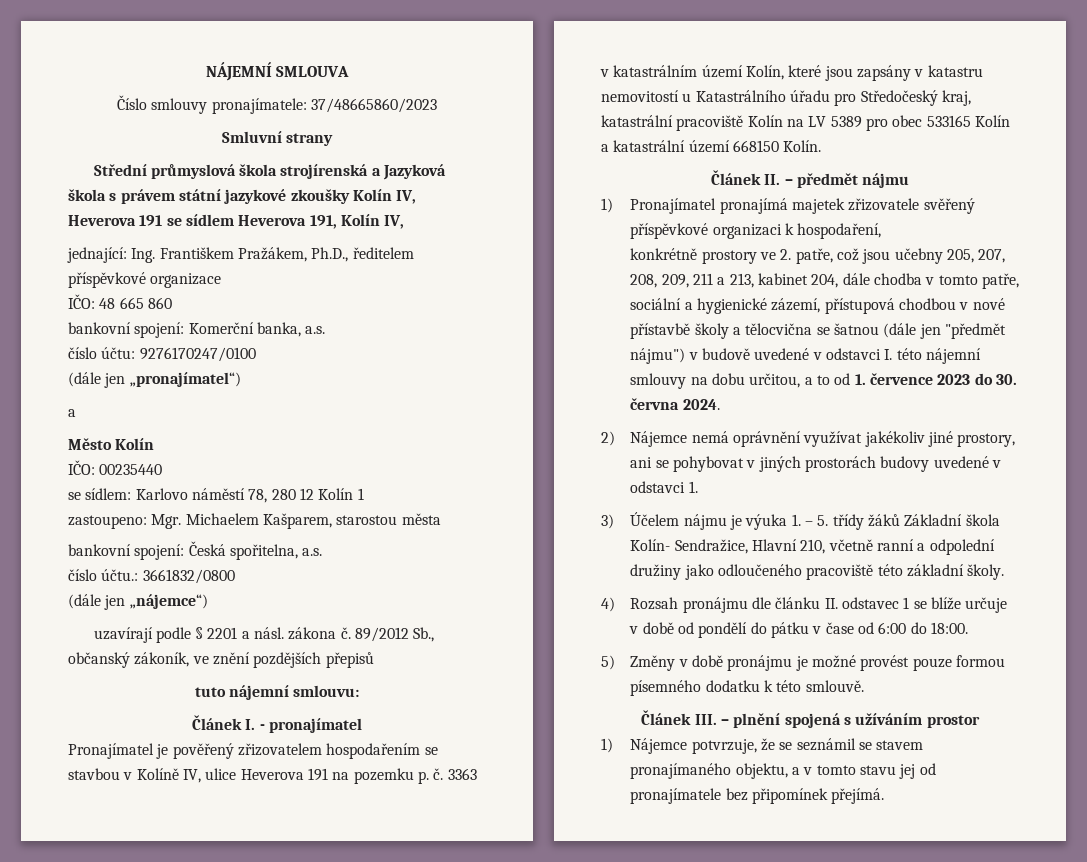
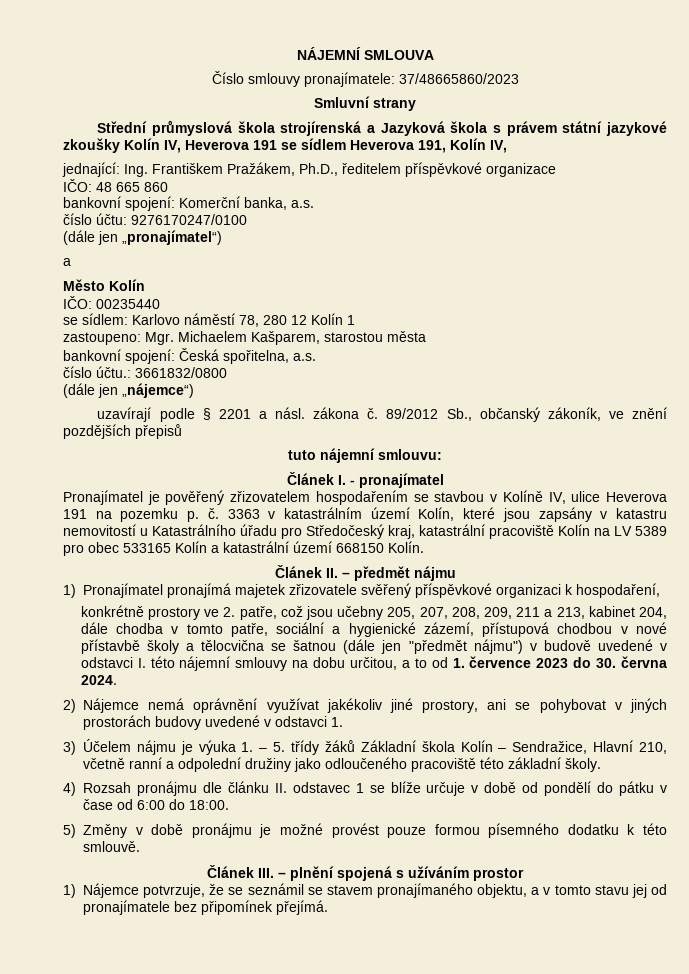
[630,539,671,551] Kolín- -> [460,740,507,752] Kolín –

